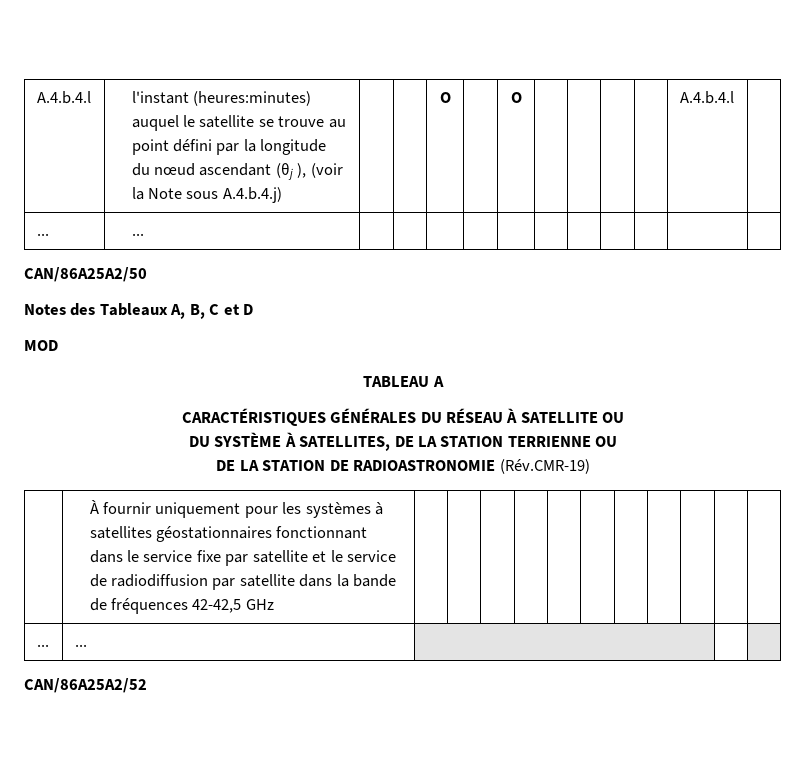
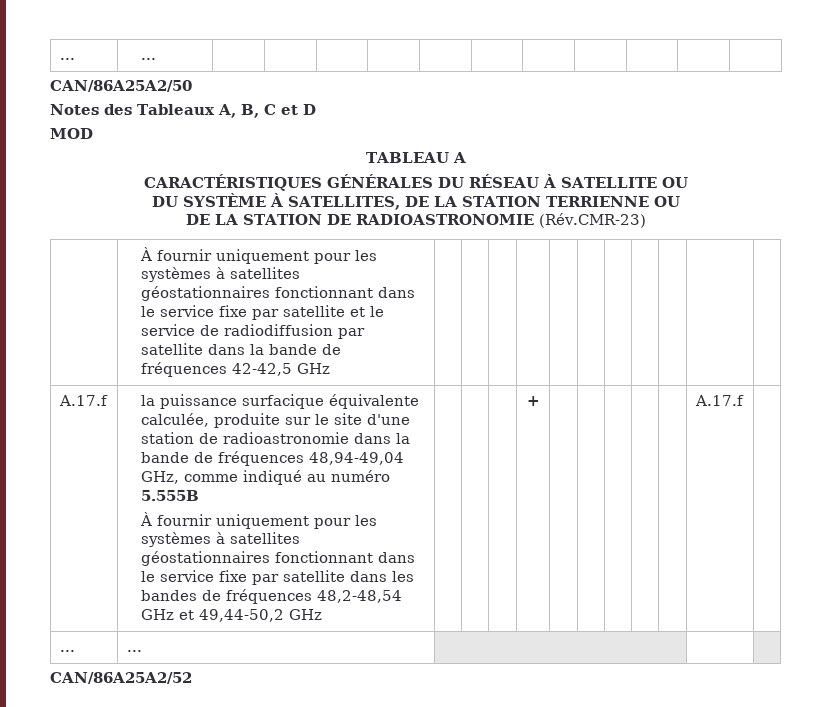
[36,91,91,104] [131,91,312,106] [131,115,346,131] [131,139,327,155] [131,163,343,180] [131,187,282,203] [439,92,451,103] [510,92,522,103] [679,91,734,104] A.4.b.4.l | l'instant (heures:minutes) auquel le satellite se trouve au point défini par la longitude du nœud ascendant (θj ), (voir la Note sous A.4.b.4.j) | | | O | | O | | | | | A.4.b.4.l | // -> (59, 59) none
[499,459,590,474] (Rév.CMR-19) -> [539,213,647,228] (Rév.CMR-23)
(274, 604) none -> [58,395,108,406] [141,394,420,409] [141,413,411,428] [141,432,411,444] [141,451,405,466] [141,470,391,485] [141,490,200,501] [140,512,378,529] [141,532,301,547] [141,551,416,566] [141,570,415,585] [141,589,403,604] [141,609,323,622] [526,396,540,406] [694,395,744,406] // A.17.f | la puissance surfacique équivalente calculée, produite sur le site d'une station de radioastronomie dans la bande de fréquences 48,94-49,04 GHz, comme indiqué au numéro 5.555B // À fournir uniquement pour les systèmes à satellites géostationnaires fonctionnant dans le service fixe par satellite dans les bandes de fréquences 48,2-48,54 GHz et 49,44-50,2 GHz | | | | + | | | | | | A.17.f |

